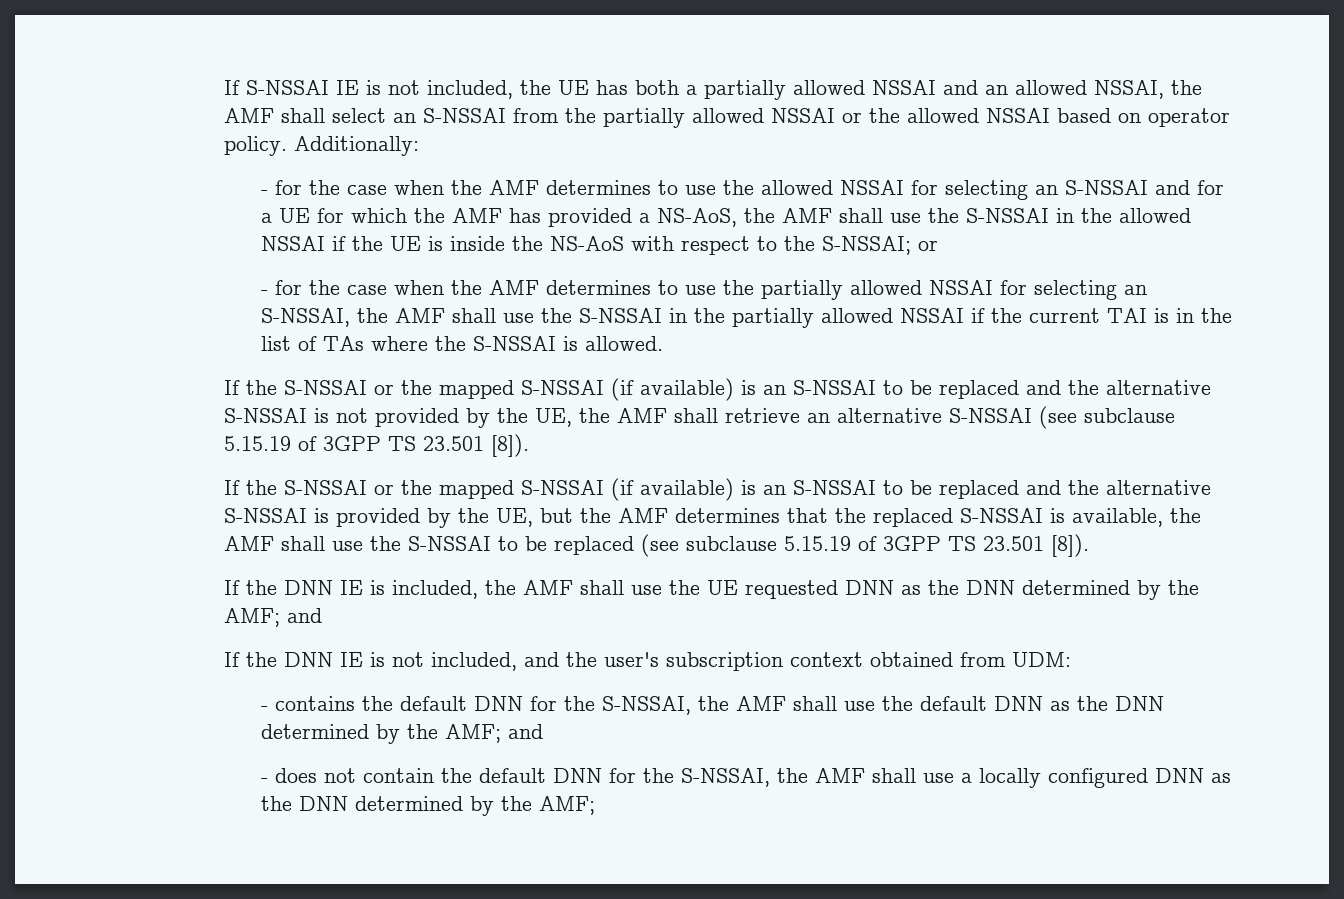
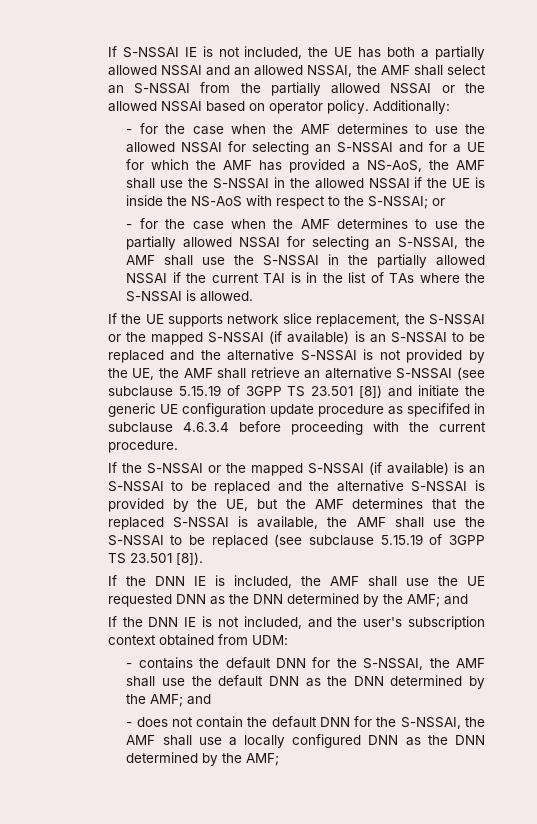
(277, 387) none -> [145,313,425,327] UE supports network slice replacement, the
[490,434,529,457] [8]). -> [359,385,485,398] [107,403,486,417] [107,421,486,435] [107,440,178,453] [8]) and initiate the generic UE configuration update procedure as specififed in subclause 4.6.3.4 before proceeding with the current procedure.

